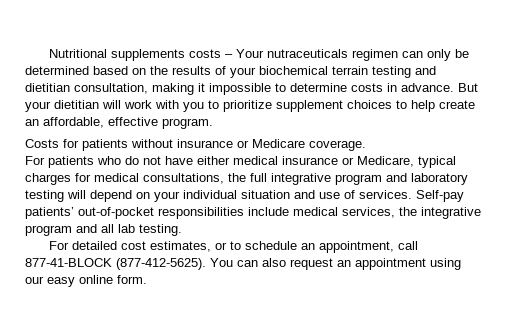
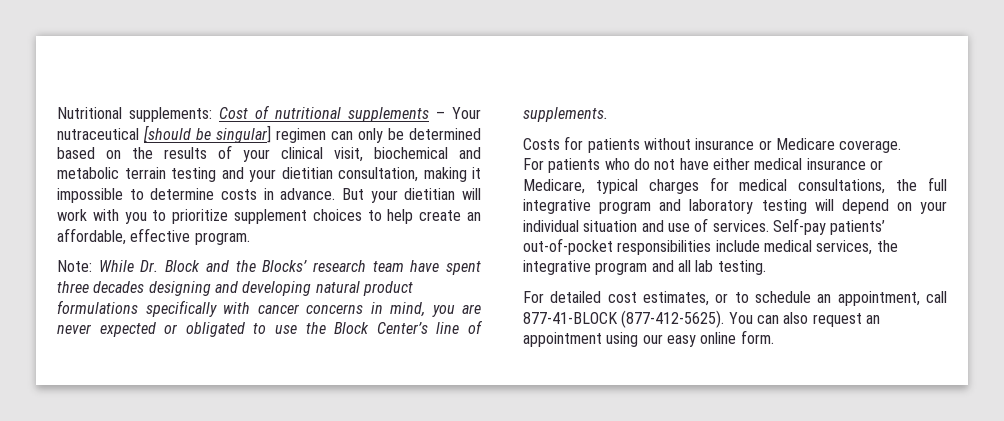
[111,49,349,61] supplements costs – Your nutraceuticals -> [129,105,481,122] [57,125,271,143] supplements: Cost of nutritional supplements – Your nutraceutical [should be singular]
[259,66,328,75] biochemical -> [281,147,481,162] [57,167,119,179] clinical visit, biochemical and metabolic
(436, 70) none -> [249,169,276,182] your
(213, 123) none -> [57,260,481,275] [57,281,413,296] [57,300,481,317] [57,320,484,337] [523,107,608,122] // Note: While Dr. Block and the Blocks’ research team have spent three decades designing and developing natural product formulations specifically with cancer concerns in mind, you are never expected or obligated to use the Block Center’s line of supplements.

